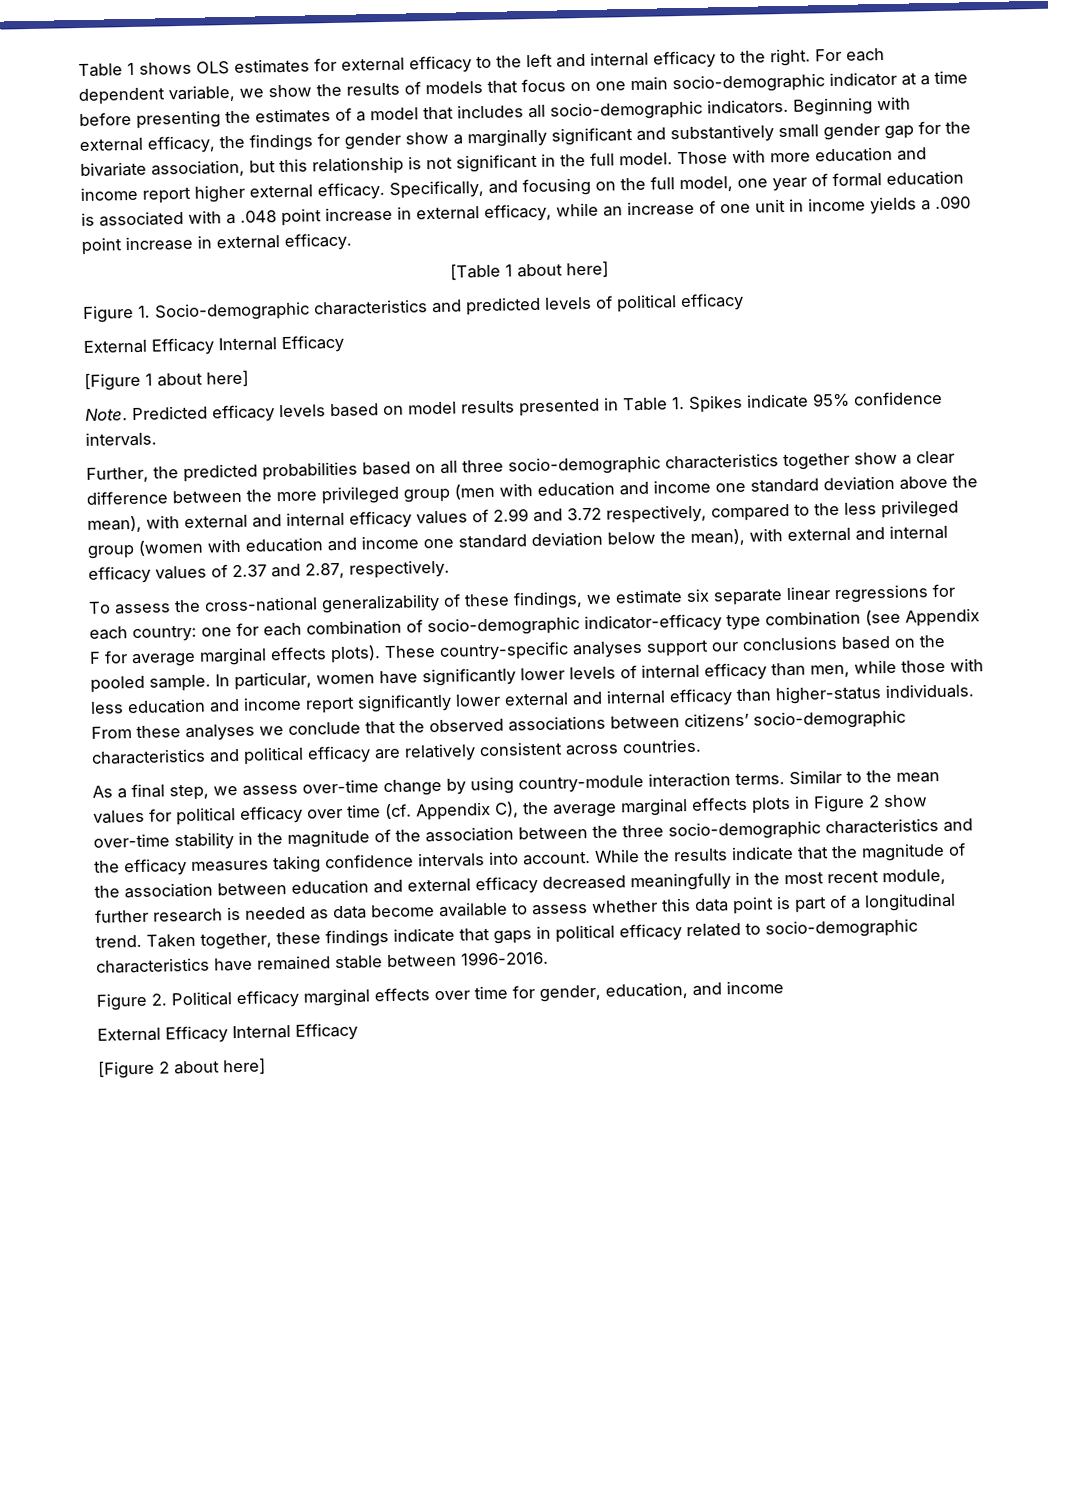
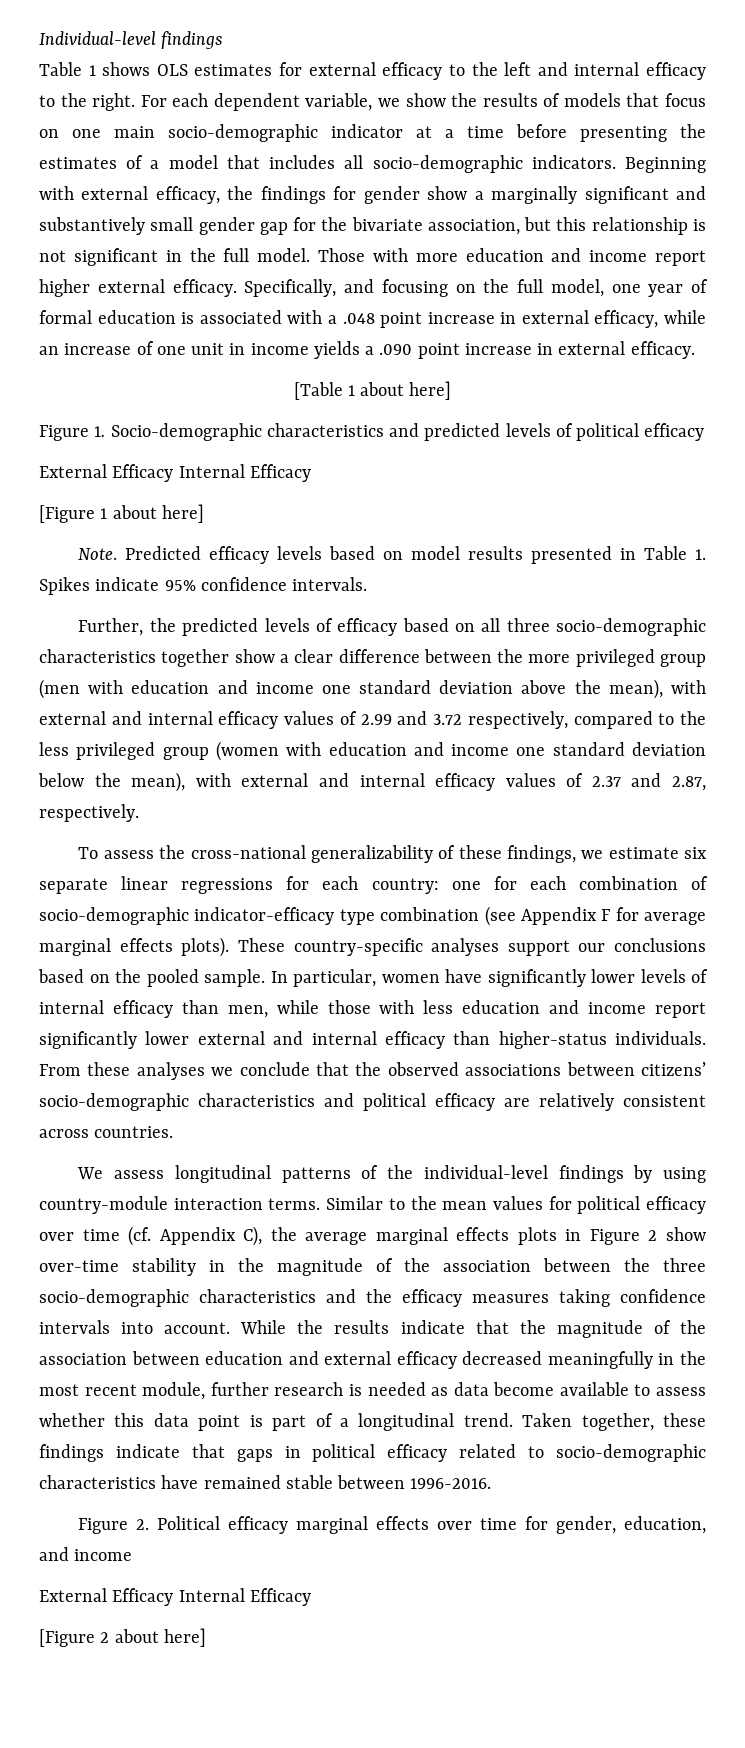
(78, 70) none -> [39,31,224,49] Individual-level findings //
[262,461,358,481] probabilities -> [264,618,398,636] levels of efficacy
[92,778,442,801] As a final step, we assess over-time change -> [77,1165,624,1183] We assess longitudinal patterns of the individual-level findings

